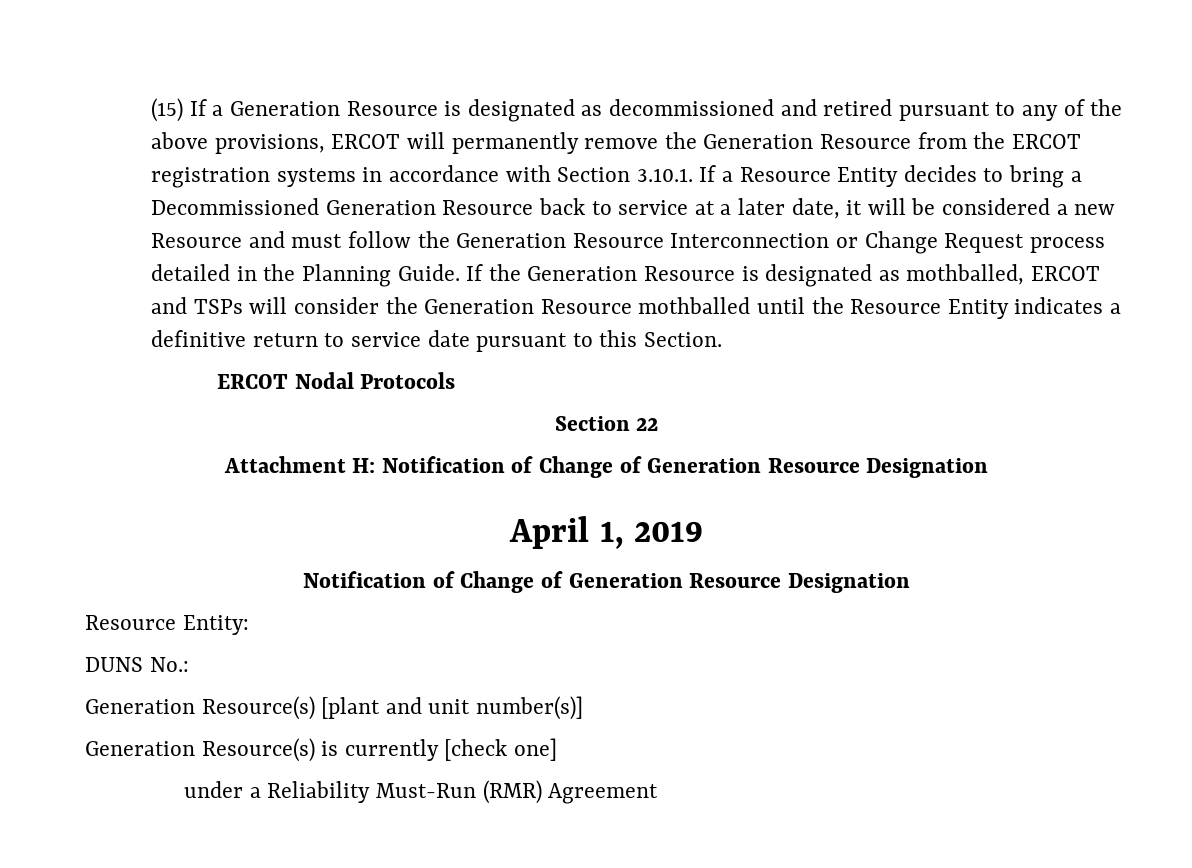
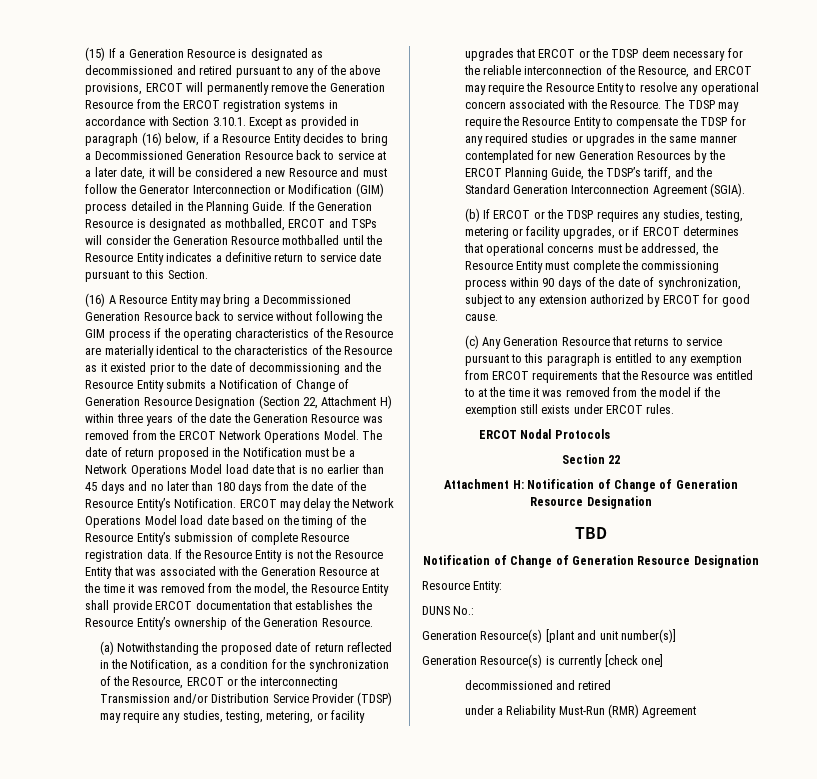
[699,165,717,182] If -> [248,116,360,129] [85,132,210,146] Except as provided in paragraph (16) below, if
[456,231,1025,254] Generation Resource Interconnection or Change Request -> [139,183,384,197] Generator Interconnection or Modification (GIM)
(722, 339) none -> [85,293,352,307] [85,311,383,324] [85,328,394,341] [85,345,393,358] [85,362,382,375] [85,379,350,392] [85,395,392,409] [85,413,383,426] [85,430,383,443] [85,447,355,460] [85,464,384,477] [85,481,366,494] [85,498,395,511] [85,515,366,528] [85,532,350,545] [85,549,383,562] [85,566,380,579] [84,583,390,596] [85,600,372,613] [85,617,373,630] [99,641,393,655] [99,659,389,672] [99,676,338,689] [99,692,393,706] [99,710,366,723] [464,48,743,61] [463,65,753,78] [464,82,759,95] [464,99,740,112] [464,116,746,129] [464,133,737,146] [464,150,725,163] [464,167,713,180] [464,183,746,197] [464,208,743,222] [464,226,740,239] [463,243,718,256] [464,260,720,273] [464,277,741,290] [464,294,750,307] [464,314,498,321] [464,335,723,349] [464,353,742,366] [464,370,754,383] [463,387,720,397] [464,404,675,417] // (16) A Resource Entity may bring a Decommissioned Generation Resource back to service without following the GIM process if the operating characteristics of the Resource are materially identical to the characteristics of the Resource as it existed prior to the date of decommissioning and the Resource Entity submits a Notification of Change of Generation Resource Designation (Section 22, Attachment H) within three years of the date the Generation Resource was removed from the ERCOT Network Operations Model. The date of return proposed in the Notification must be a Network Operations Model load date that is no earlier than 45 days and no later than 180 days from the date of the Resource Entity’s Notification. ERCOT may delay the Network Operations Model load date based on the timing of the Resource Entity’s submission of complete Resource registration data. If the Resource Entity is not the Resource Entity that was associated with the Generation Resource at the time it was removed from the model, the Resource Entity shall provide ERCOT documentation that establishes the Resource Entity’s ownership of the Generation Resource. // (a) Notwithstanding the proposed date of return reflected in the Notification, as a condition for the synchronization of the Resource, ERCOT or the interconnecting Transmission and/or Distribution Service Provider (TDSP) may require any studies, testing, metering, or facility upgrades that ERCOT or the TDSP deem necessary for the reliable interconnection of the Resource, and ERCOT may require the Resource Entity to resolve any operational concern associated with the Resource. The TDSP may require the Resource Entity to compensate the TDSP for any required studies or upgrades in the same manner contemplated for new Generation Resources by the ERCOT Planning Guide, the TDSP’s tariff, and the Standard Generation Interconnection Agreement (SGIA). // (b) If ERCOT or the TDSP requires any studies, testing, metering or facility upgrades, or if ERCOT determines that operational concerns must be addressed, the Resource Entity must complete the commissioning process within 90 days of the date of synchronization, subject to any extension authorized by ERCOT for good cause. // (c) Any Generation Resource that returns to service pursuant to this paragraph is entitled to any exemption from ERCOT requirements that the Resource was entitled to at the time it was removed from the model if the exemption still exists under ERCOT rules.
[509,516,703,549] April 1, 2019 -> [575,527,607,539] TBD
(558, 749) none -> [464,680,612,690] // decommissioned and retired

